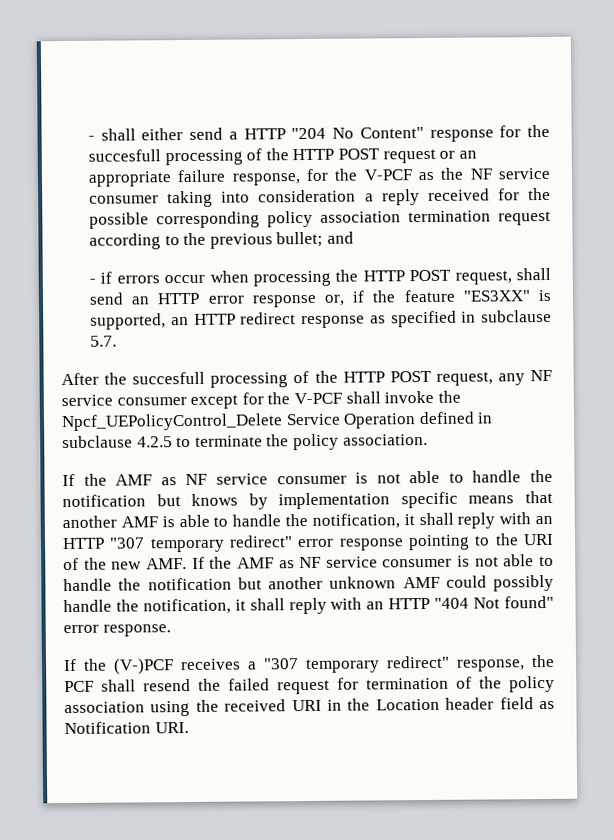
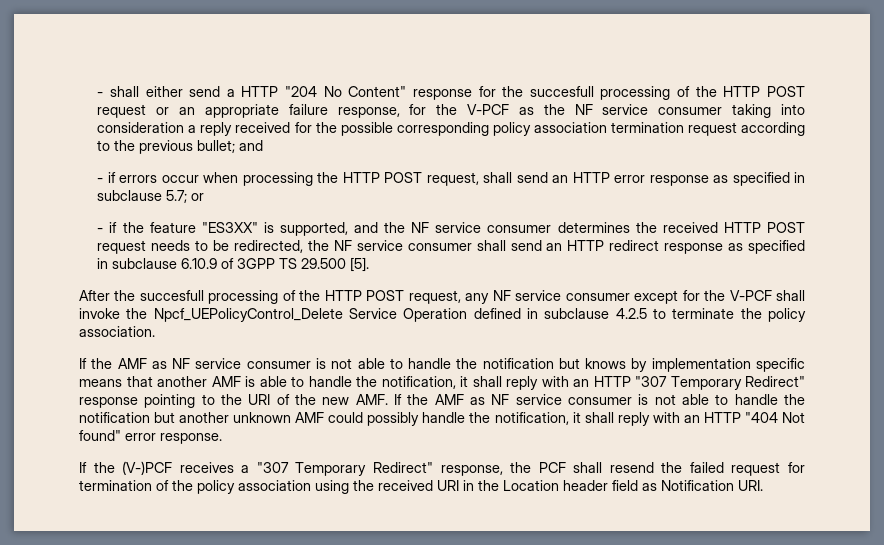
[324,294,346,306] or, -> [713,172,805,186] [97,190,205,203] [97,228,104,233] as specified in subclause 5.7; or // -
(167, 321) none -> [354,222,805,233] [97,240,542,254] and the NF service consumer determines the received HTTP POST request needs to be redirected, the NF service consumer shall send
[90,335,118,347] 5.7. -> [181,257,370,272] 6.10.9 of 3GPP TS 29.500 [5].
[149,535,335,553] temporary redirect" error -> [670,376,805,390] Temporary Redirect"
[306,655,450,674] temporary redirect" -> [295,462,433,476] Temporary Redirect"

